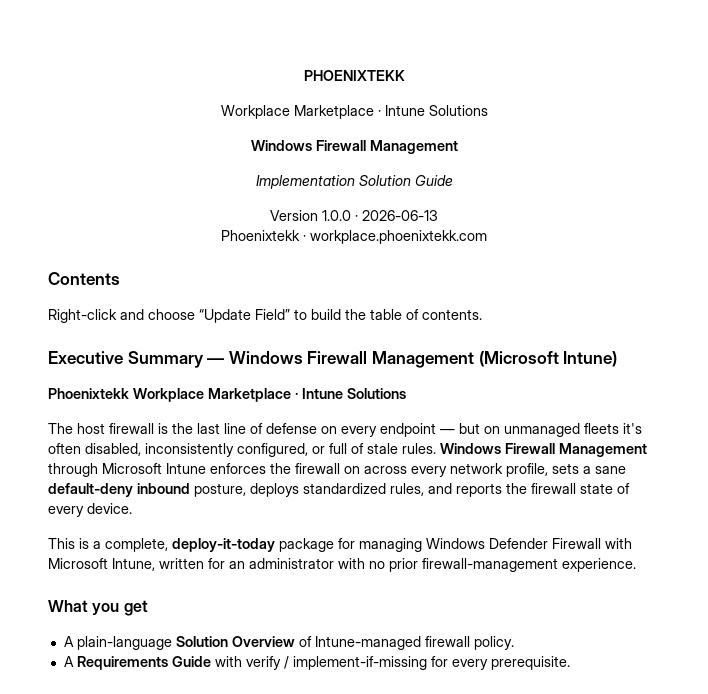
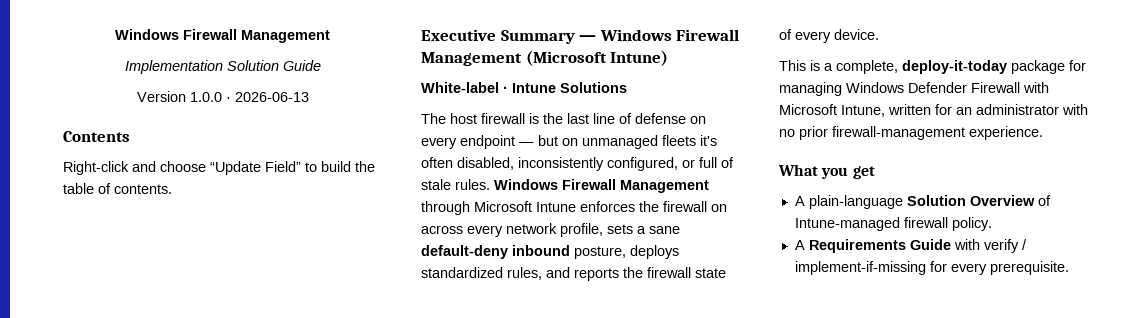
[303,70,405,81] [220,105,488,119] PHOENIXTEKK // Workplace Marketplace · Intune Solutions // -> (115, 34) none
[221,230,487,244] // Phoenixtekk · workplace.phoenixtekk.com -> (309, 97) none
[48,388,291,402] Phoenixtekk Workplace Marketplace -> [421,82,499,93] White-label

